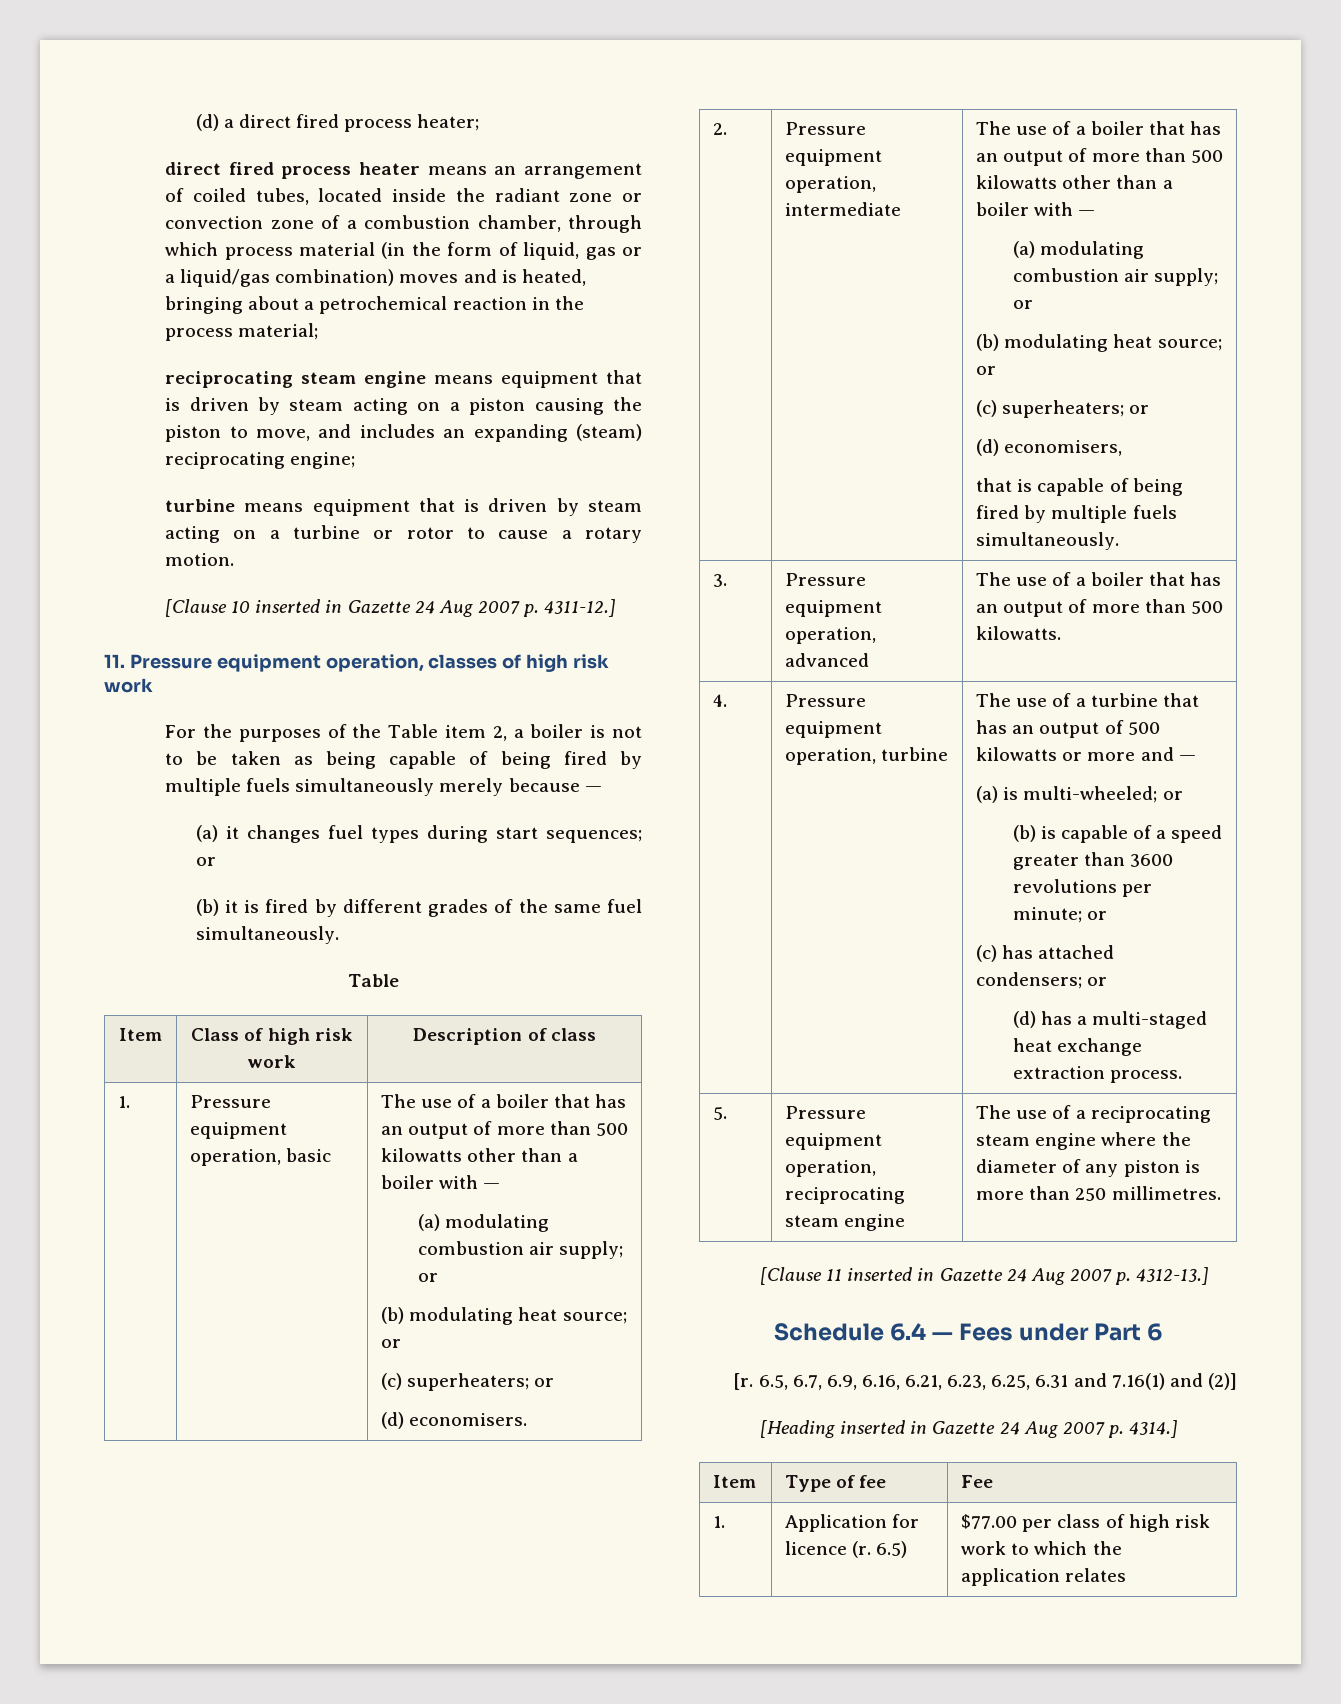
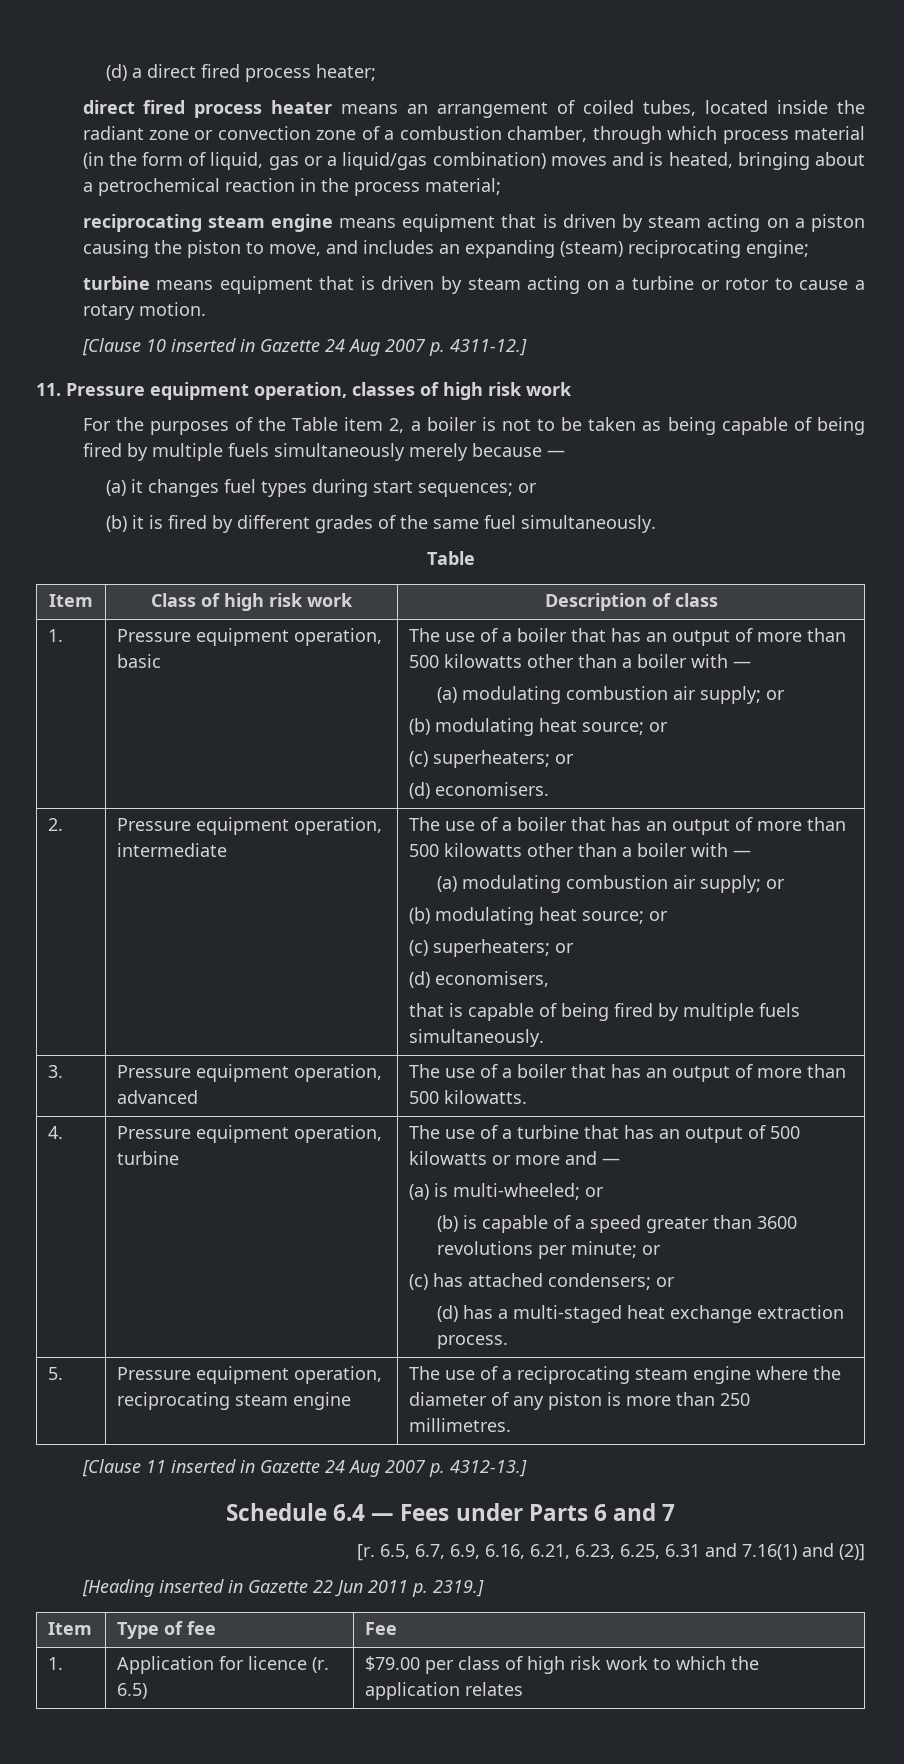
[1094,1323,1142,1341] Part -> [528,1504,588,1521] Parts
(1163, 1332) none -> [612,1503,675,1521] and 7
[999,1420,1179,1438] 24 Aug 2007 p. 4314.] -> [312,1580,484,1597] 22 Jun 2011 p. 2319.]
[961,1514,1018,1529] $77.00 -> [365,1656,421,1671] $79.00

